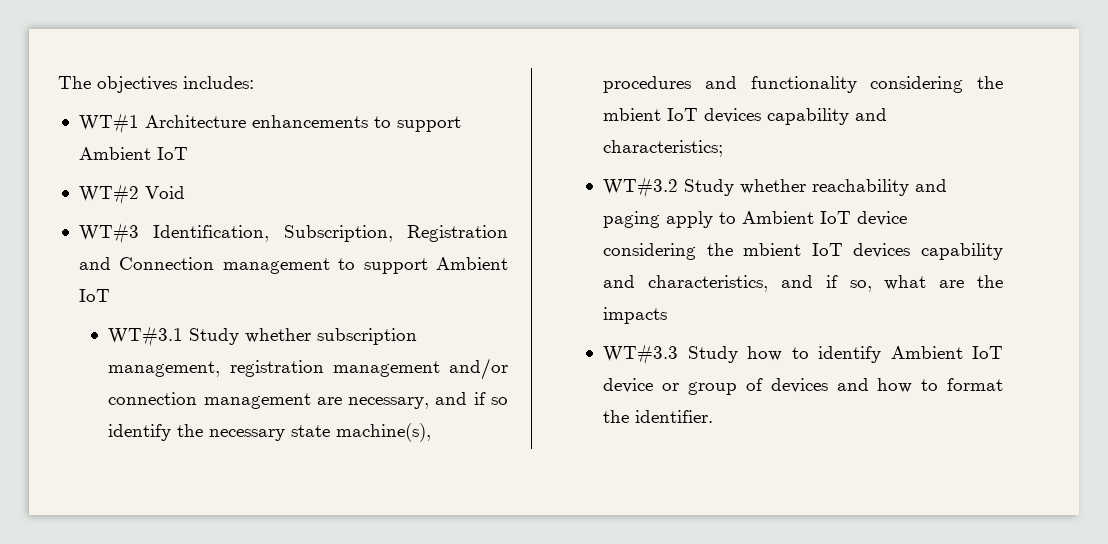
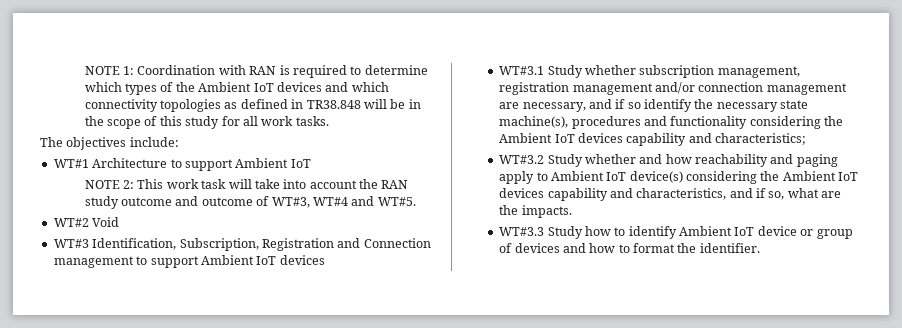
(58, 82) none -> [84,65,428,78] [84,82,389,95] [84,99,421,112] [84,116,329,129] NOTE 1: Coordination with RAN is required to determine which types of the Ambient IoT devices and which connectivity topologies as defined in TR38.848 will be in the scope of this study for all work tasks. //
[183,76,254,89] includes: -> [129,137,179,147] include:
[251,115,461,132] [78,147,188,160] enhancements to support Ambient IoT -> [170,158,311,171] [84,179,409,189] [84,196,416,209] to support Ambient IoT // NOTE 2: This work task will take into account the RAN study outcome and outcome of WT#3, WT#4 and WT#5.
(110, 295) none -> [279,255,325,265] devices
[603,108,662,121] mbient -> [499,133,553,143] Ambient
(807, 186) none -> [639,154,692,164] and how
[857,211,908,226] [603,243,802,260] device considering the mbient -> [629,171,836,184] device(s) considering the Ambient
[603,307,668,324] impacts -> [521,205,572,218] impacts.

